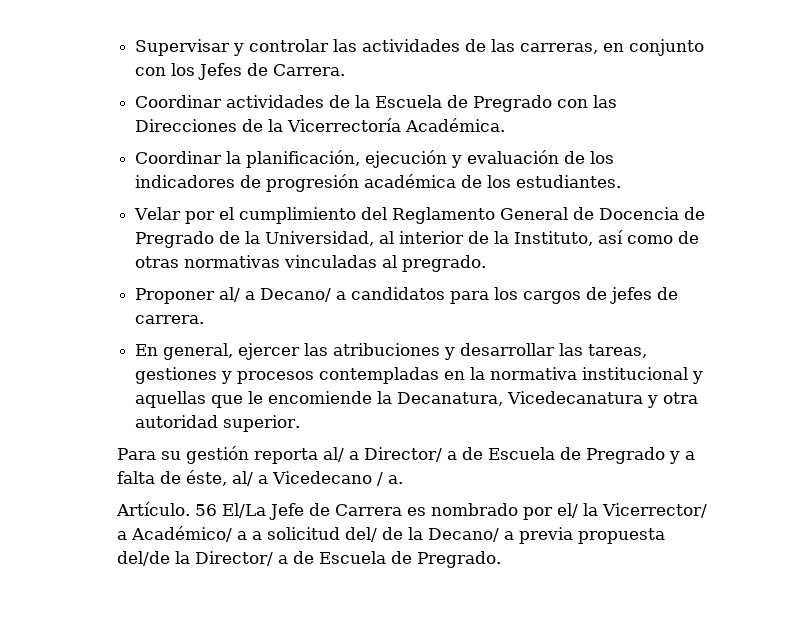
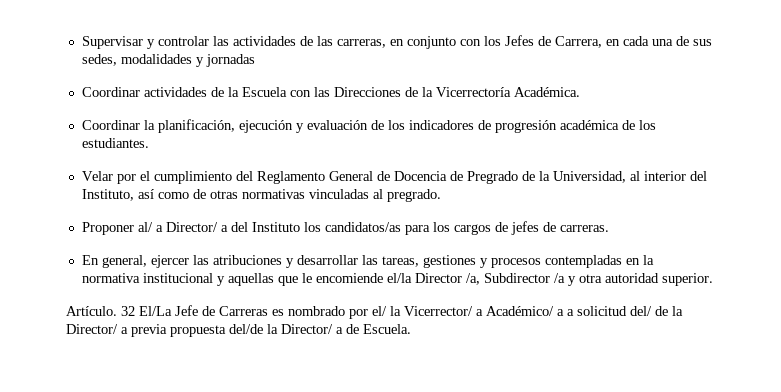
[273,64,346,76] Carrera. -> [554,36,712,48] [81,54,255,67] Carrera, en cada una de sus sedes, modalidades y jornadas
[447,95,553,112] de Pregrado -> (287, 92) none
[468,231,510,244] de la -> [689,171,707,181] del
[260,287,446,302] Decano/ a candidatos -> [165,222,401,232] Director/ a del Instituto los candidatos/as
[135,315,205,324] carrera. -> [559,225,609,232] carreras.
[377,391,644,406] la Decanatura, Vicedecanatura -> [386,273,565,285] el/la Director /a, Subdirector /a
[116,446,695,464] [116,470,403,486] // Para su gestión reporta al/ a Director/ a de Escuela de Pregrado y a falta de éste, al/ a Vicedecano / a. -> (713, 279) none
[194,504,217,516] 56 -> [120,306,135,316] 32
[334,504,402,516] Carrera -> [218,306,268,316] Carreras
[427,528,499,542] Decano/ -> [65,324,118,334] Director/
[318,551,501,568] Escuela de Pregrado. -> [362,324,411,334] Escuela.

